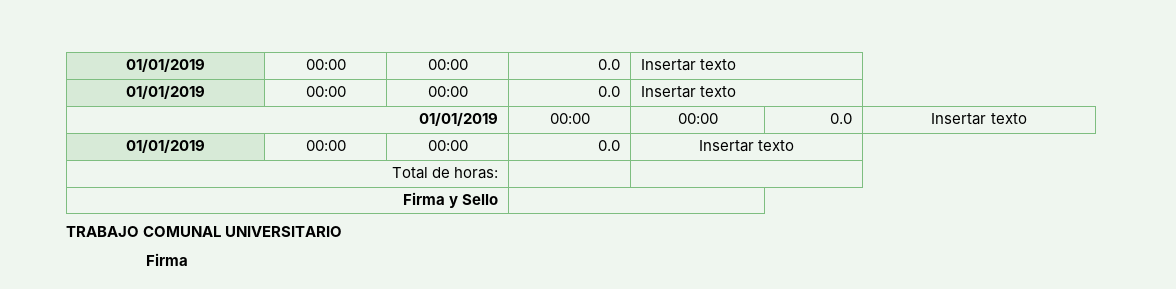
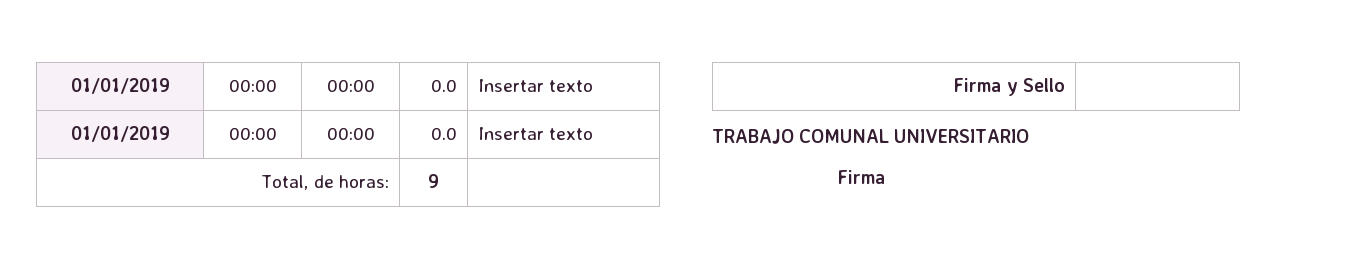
[419,112,499,126] [549,113,590,124] [677,113,718,124] [830,113,853,124] [931,113,1027,125] [126,139,205,153] [305,140,346,151] [427,140,468,151] [598,140,621,151] [698,140,795,152] [392,167,429,179] 01/01/2019 | 00:00 | 00:00 | 0.0 | Insertar texto // 01/01/2019 | 00:00 | 00:00 | 0.0 | Insertar texto // Total -> [261,175,309,190] Total,
(499, 173) none -> [428,174,439,188] 9

